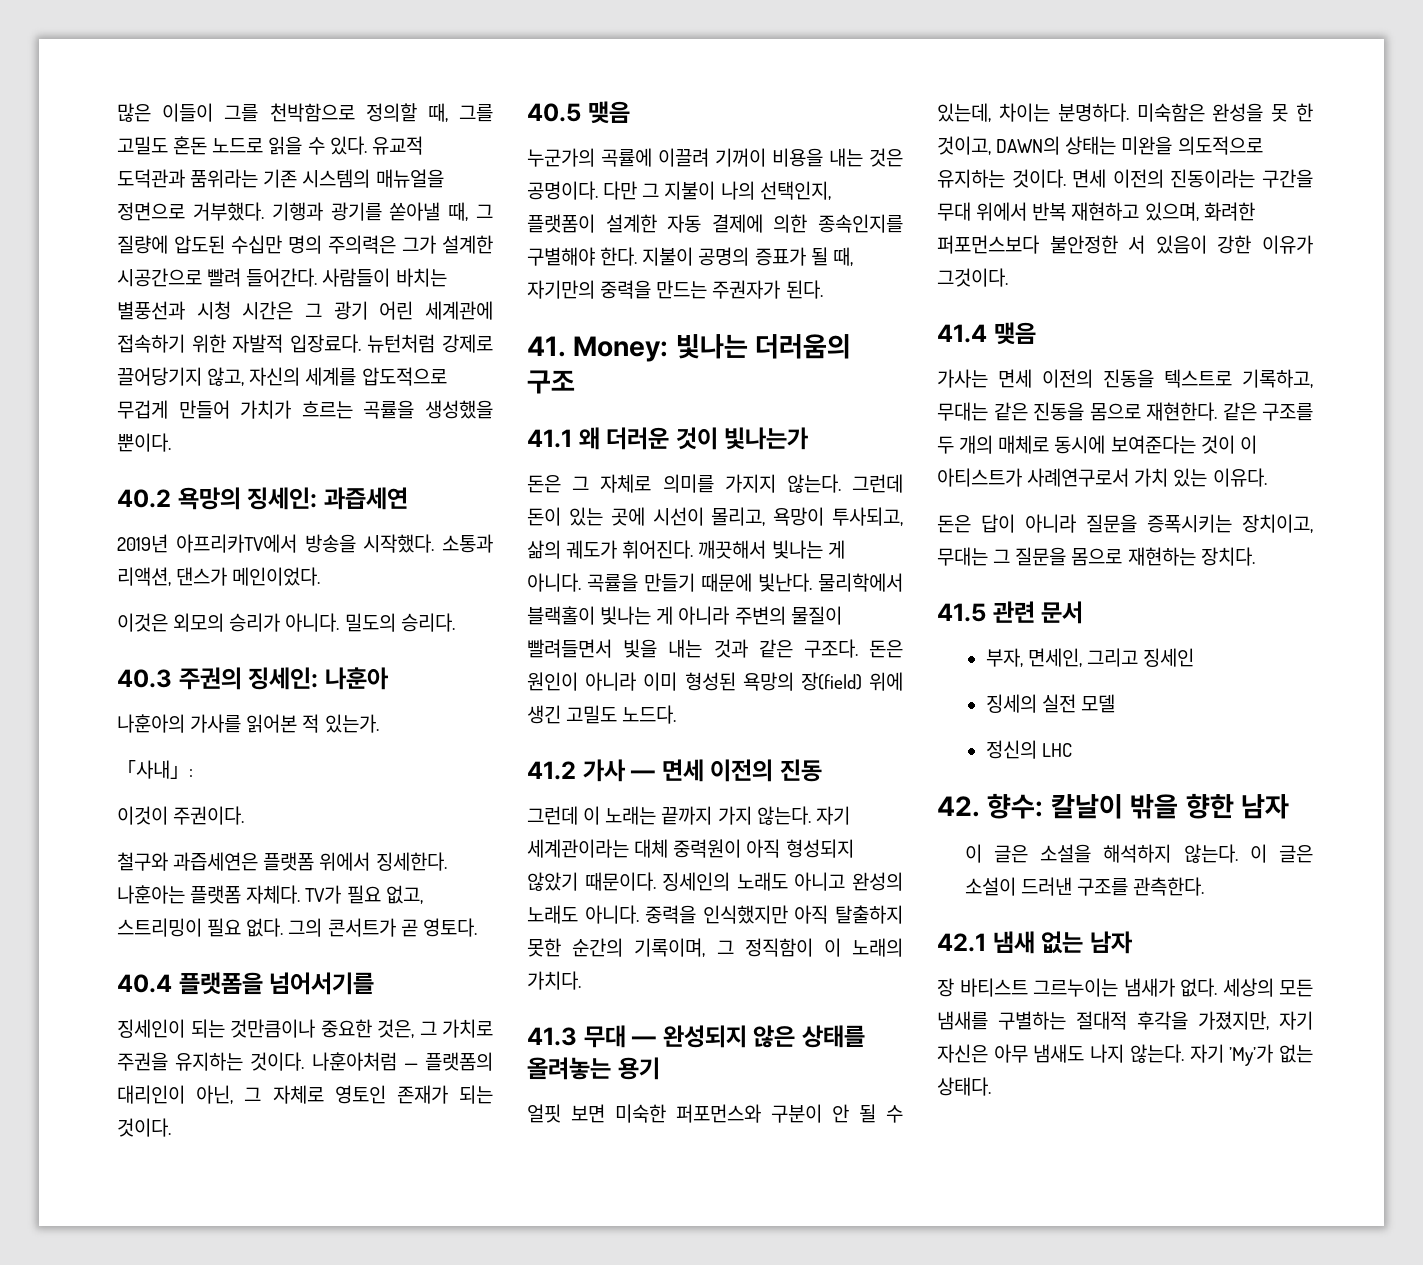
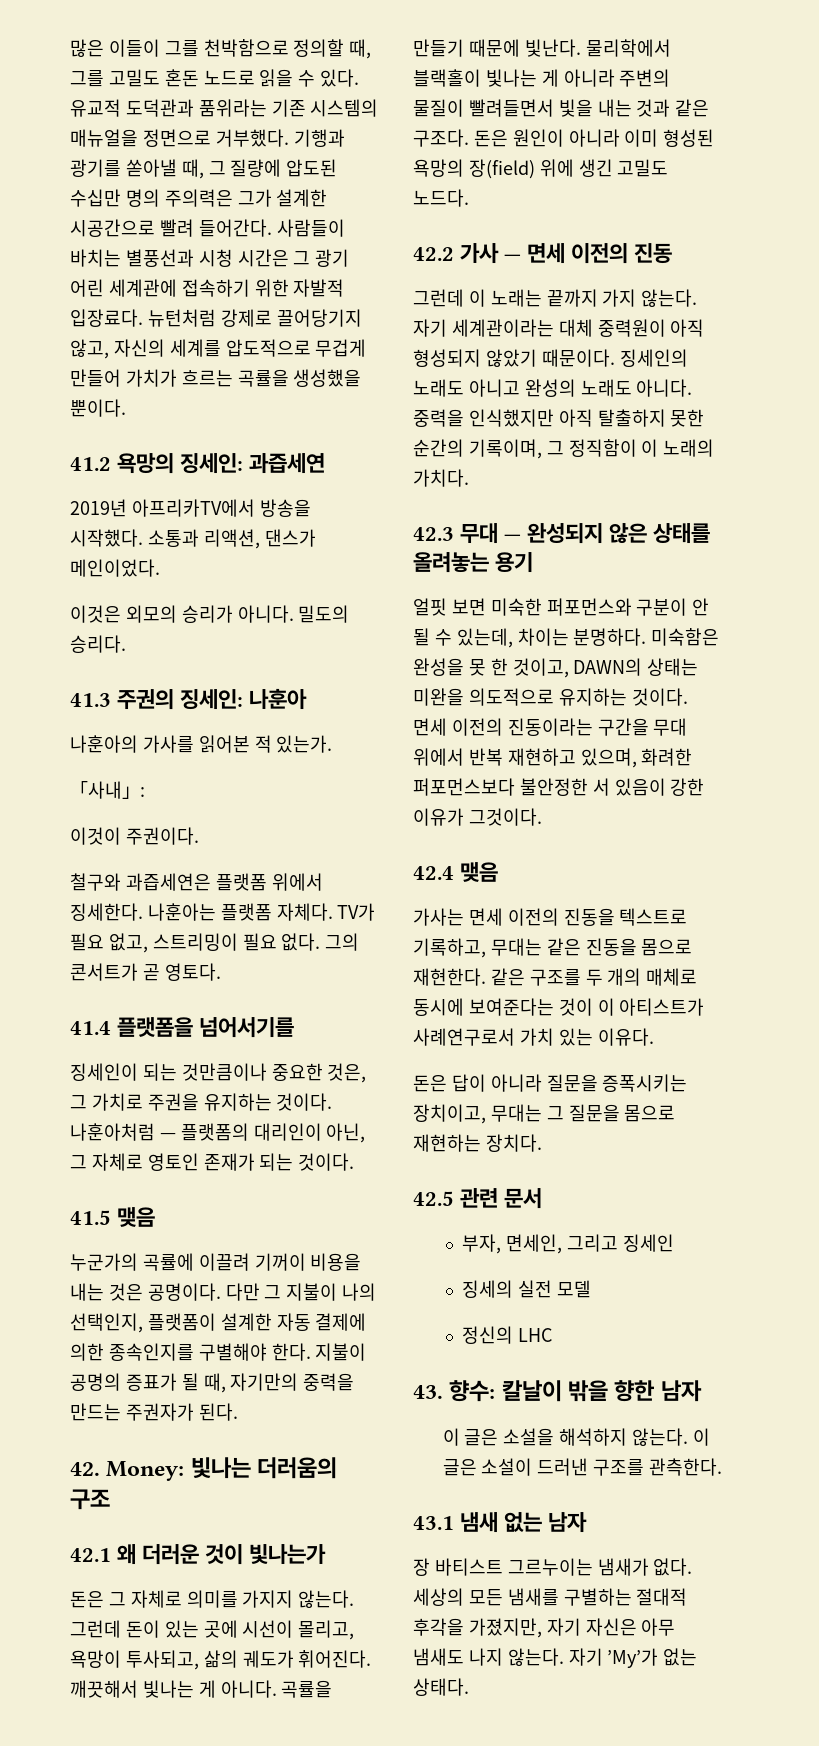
[117,489,171,508] 40.2 -> [70,457,111,471] 41.2
[117,669,172,688] 40.3 -> [70,693,111,707] 41.3
[117,974,172,993] 40.4 -> [70,1021,111,1035] 41.4
[527,103,581,122] 40.5 -> [70,1210,111,1225] 41.5
[527,336,566,357] 41. -> [70,1462,100,1476] 42.
[527,429,572,448] 41.1 -> [70,1548,111,1562] 42.1
[527,761,576,780] 41.2 -> [413,247,454,261] 42.2
[527,1027,577,1046] 41.3 -> [413,527,454,541] 42.3
[937,324,987,343] 41.4 -> [413,866,454,880] 42.4
[937,603,986,622] 41.5 -> [413,1191,454,1206] 42.5
[937,796,980,817] 42. -> [413,1385,443,1399] 43.
[937,933,986,952] 42.1 -> [413,1516,454,1530] 43.1

